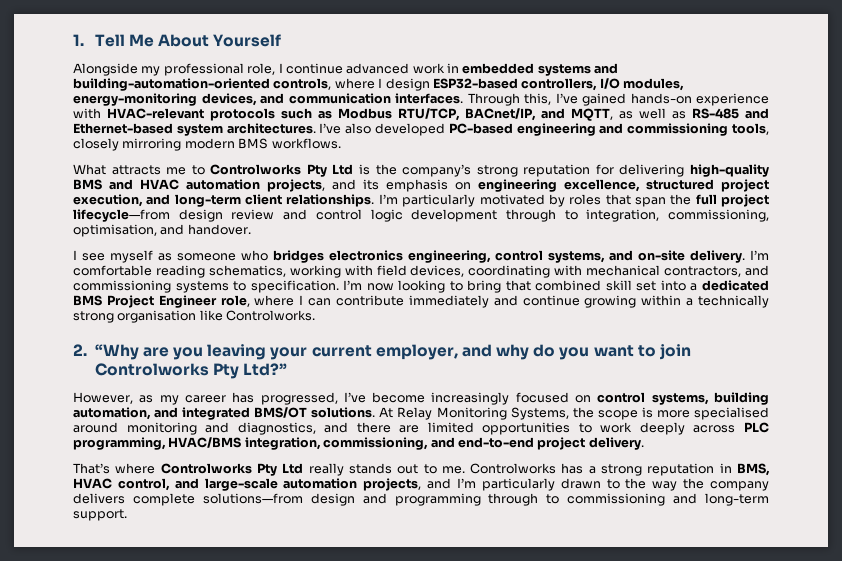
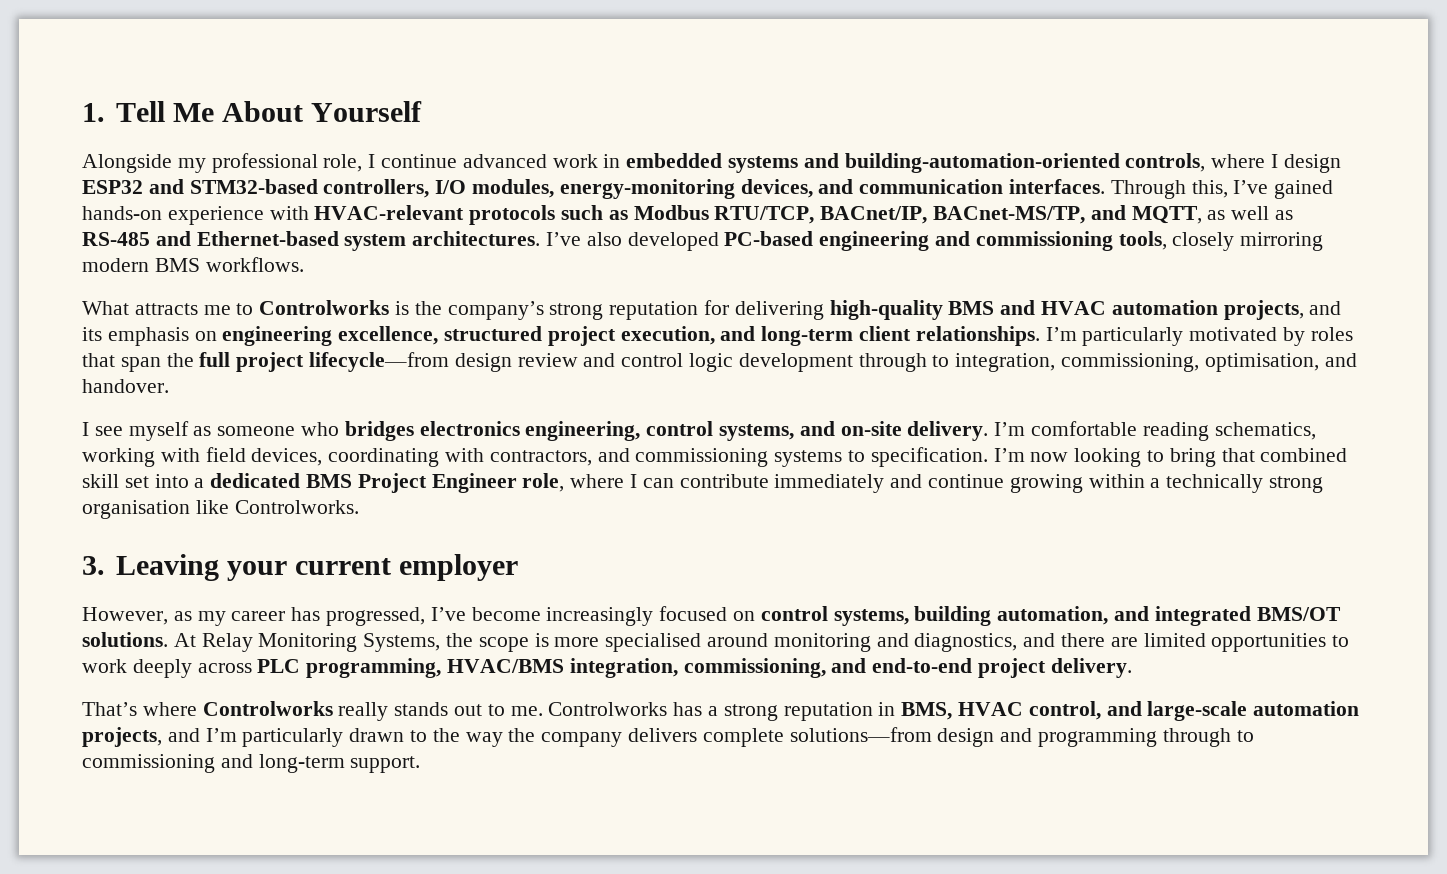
[432,78,518,89] ESP32-based -> [82,179,318,194] ESP32 and STM32-based
(536, 114) none -> [933,206,1086,224] BACnet-MS/TP,
[306,164,354,177] Pty Ltd -> (390, 307) none
[586,265,661,276] mechanical -> (485, 455) none
[73,344,692,360] [94,363,288,379] 2. “Why are you leaving your current employer, and why do you want to join Controlworks Pty Ltd?” -> [82,554,519,581] 3. Leaving your current employer
[256,463,304,476] Pty Ltd -> (333, 708) none

